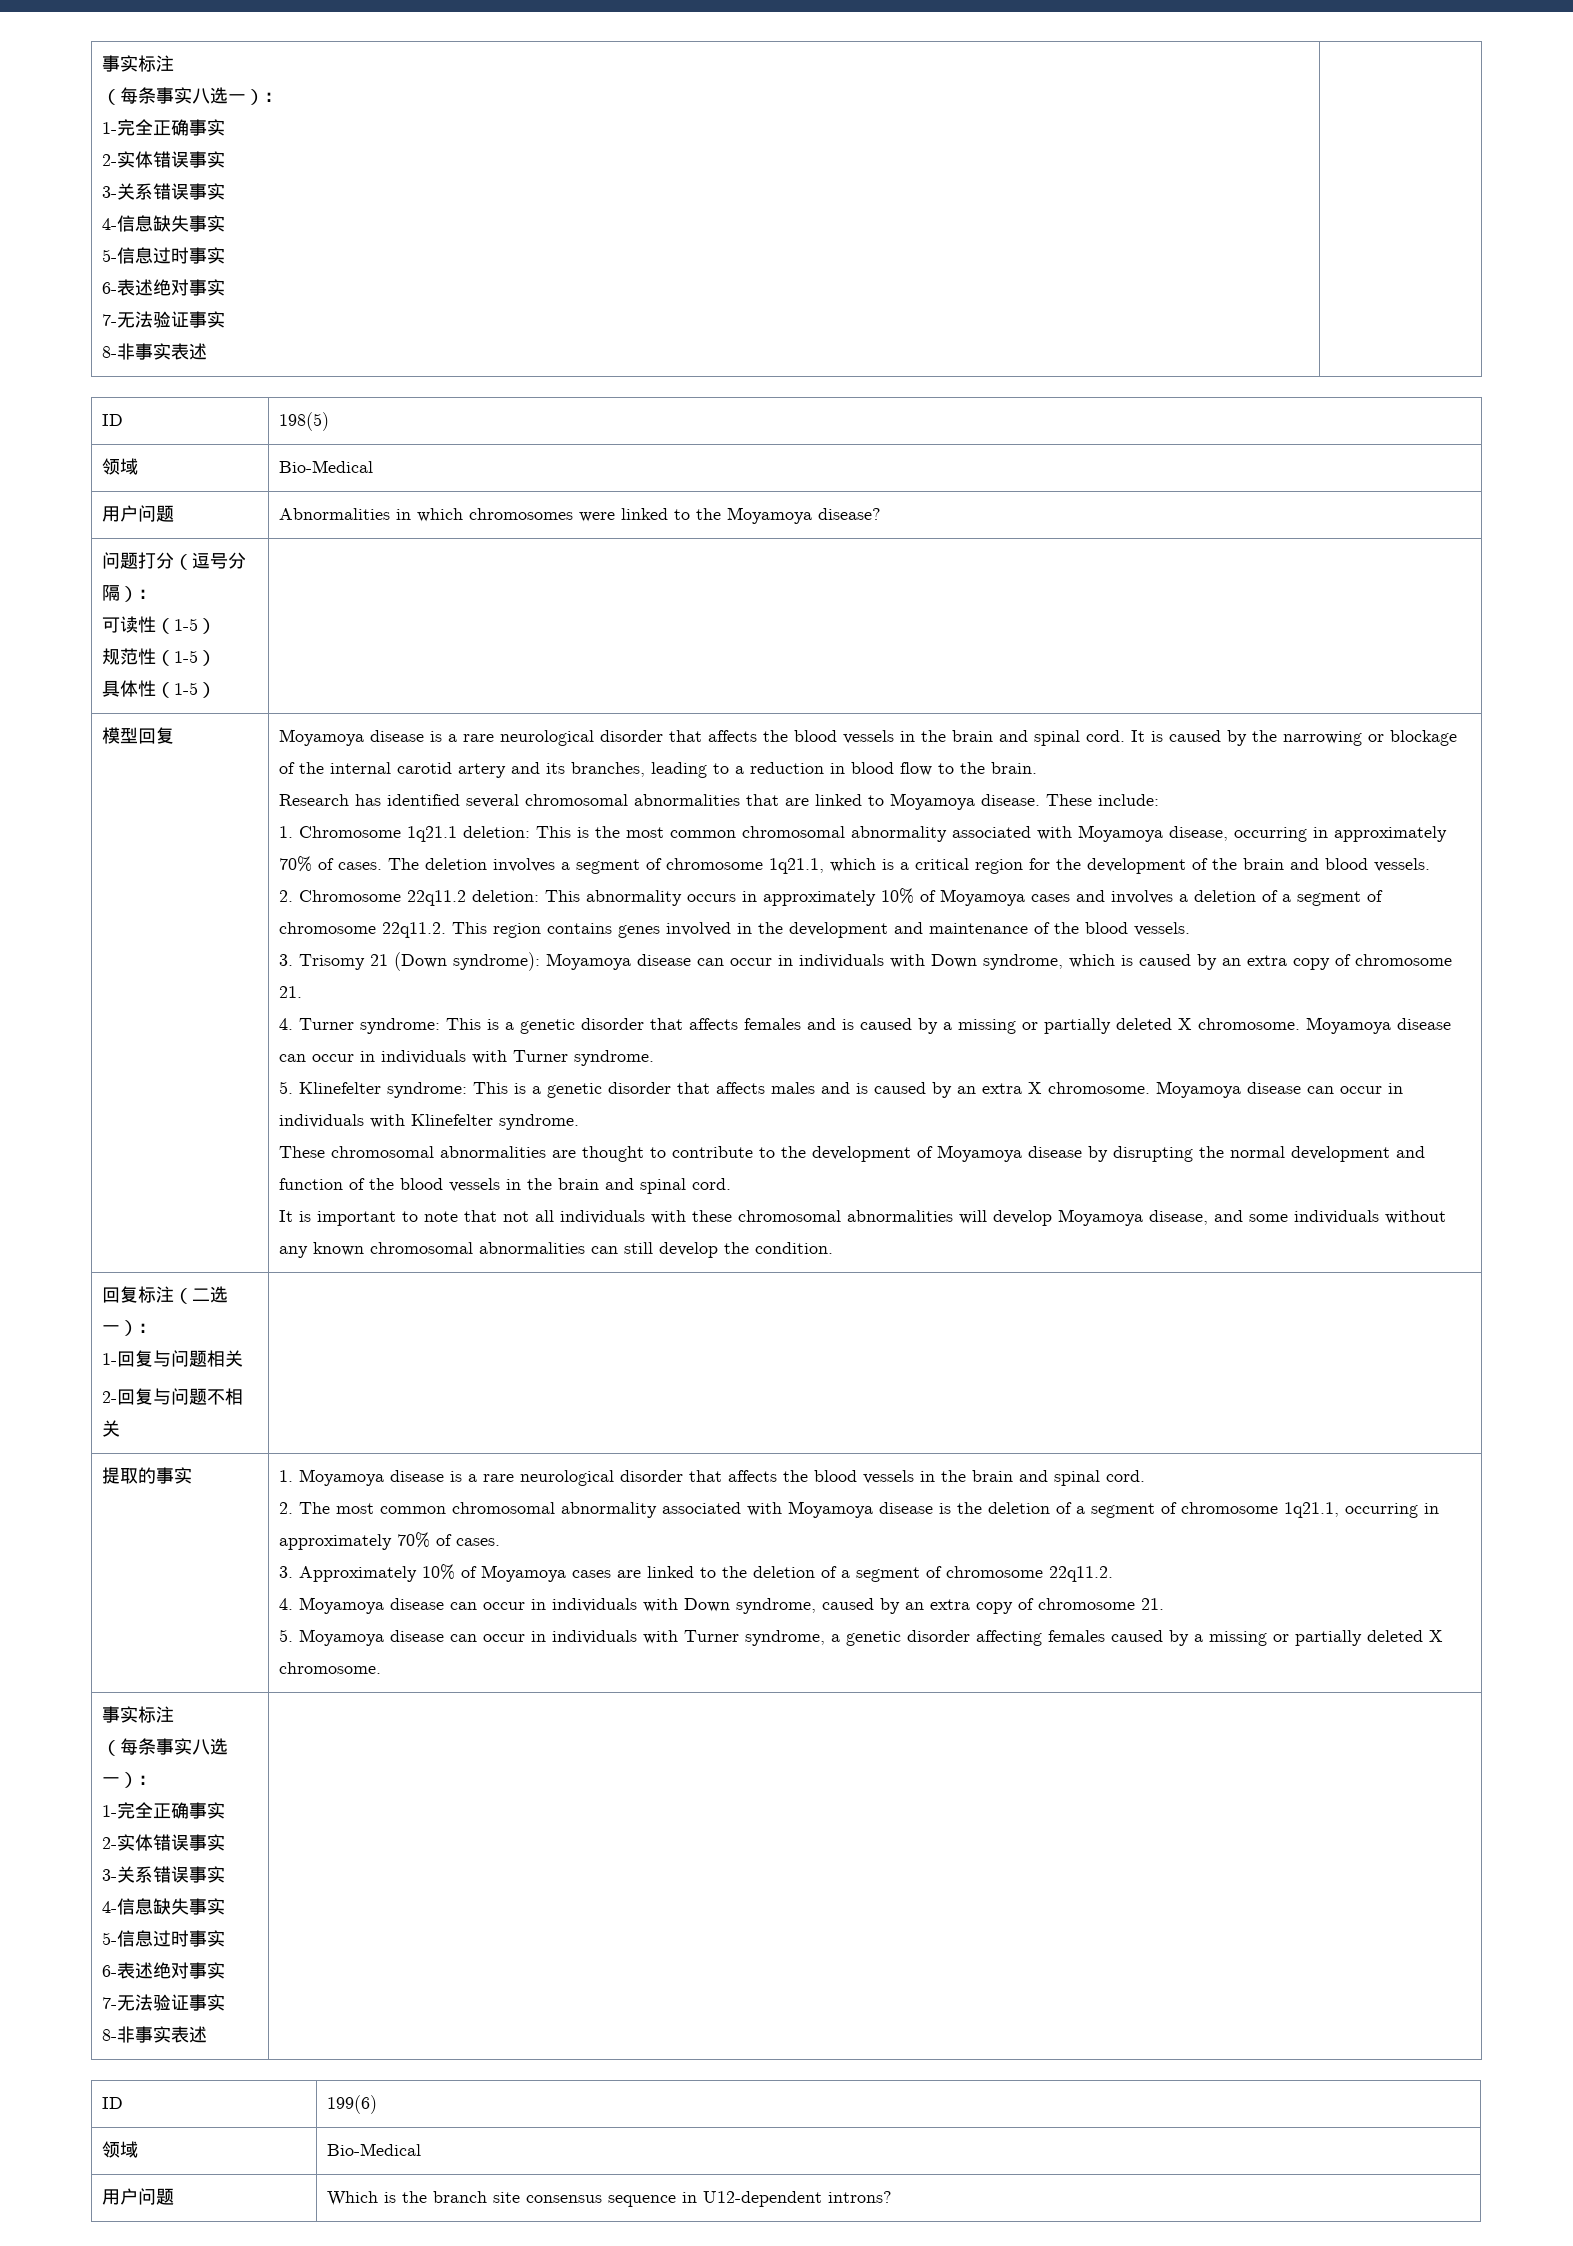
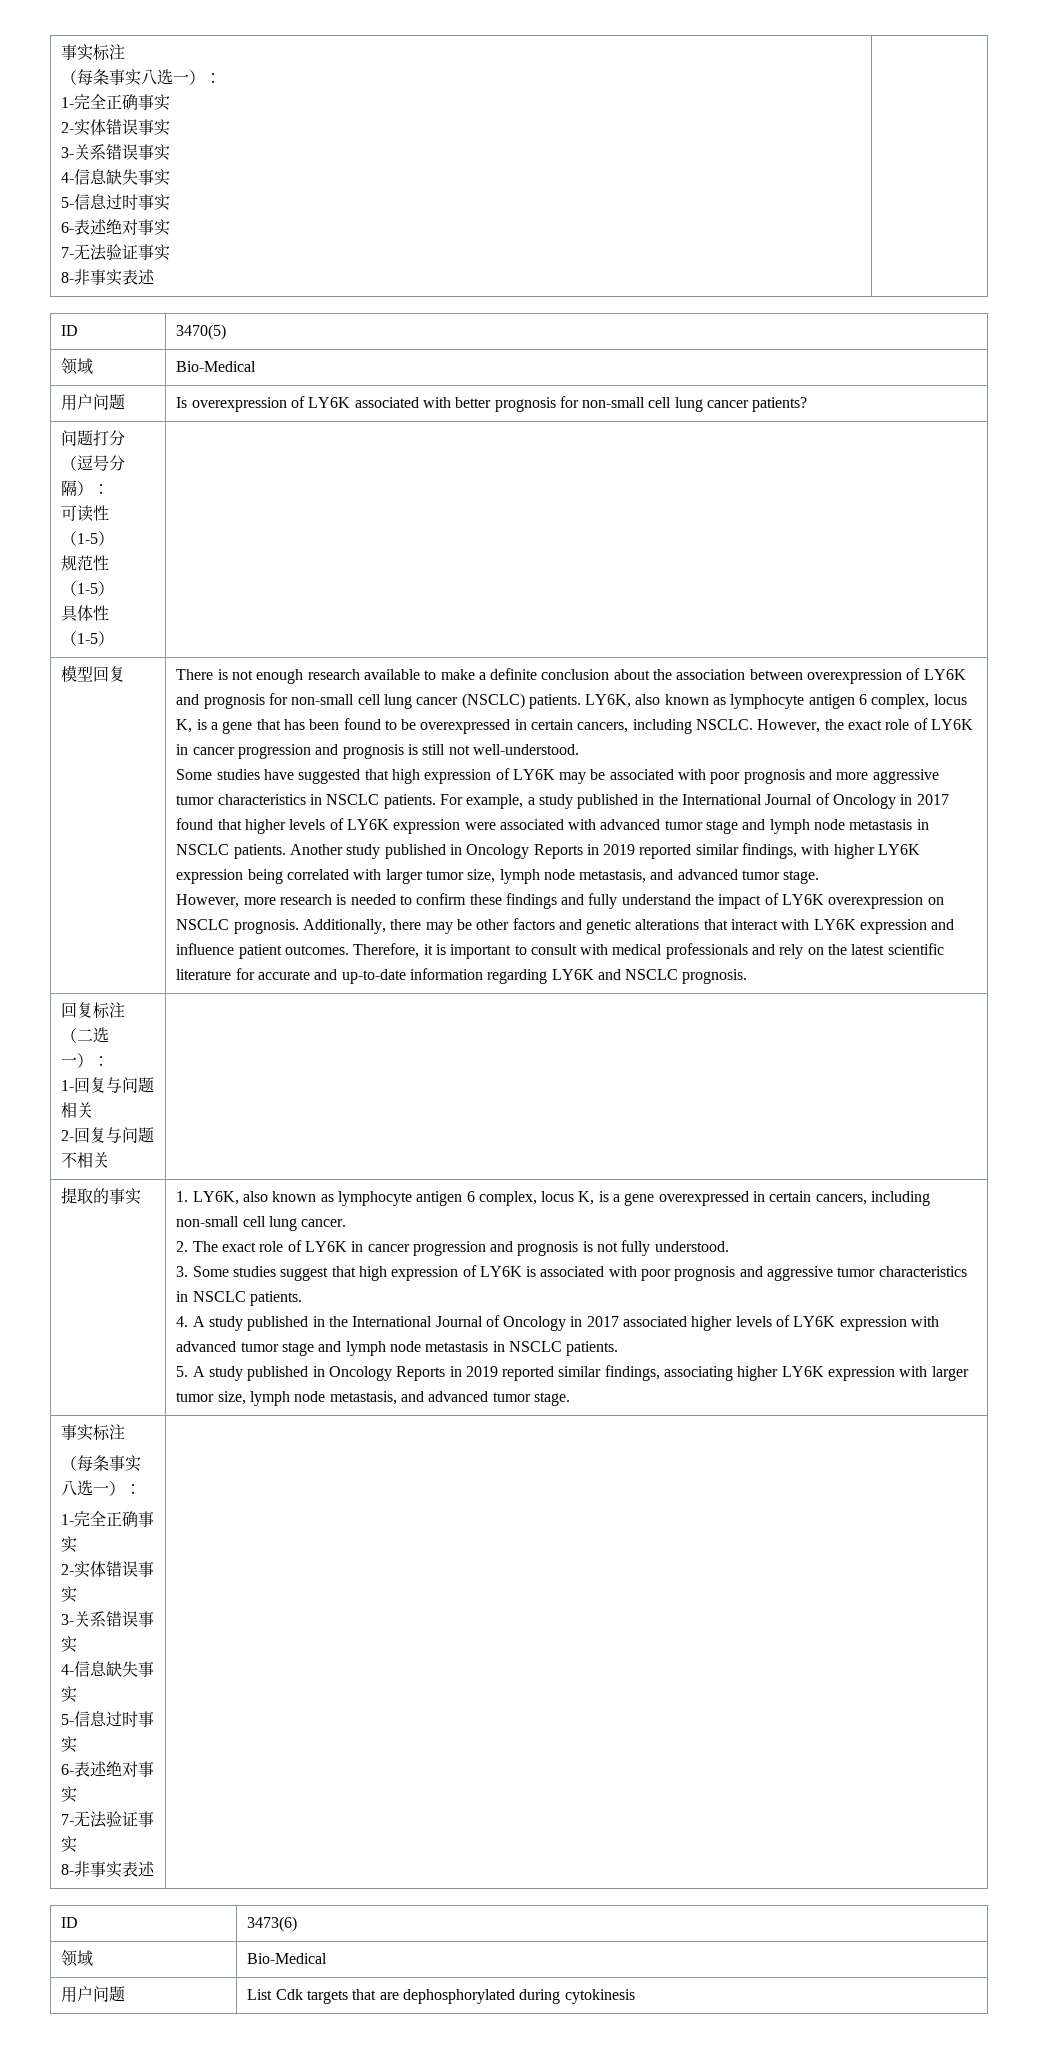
[279,412,330,431] [102,458,139,475] [279,460,374,473] [102,505,175,522] [279,507,882,524] 198(5) // 领域 | Bio-Medical // 用户问题 | Abnormalities in which chromosomes were linked to the Moyamoya disease? -> [176,324,227,340] [61,358,94,375] [176,361,257,372] [61,394,126,411] [176,396,808,412] 3470(5) // 领域 | Bio-Medical // 用户问题 | Is overexpression of LY6K associated with better prognosis for non-small cell lung cancer patients?
[279,729,1458,746] [279,762,1038,778] [279,793,1160,810] [279,825,1448,842] [279,856,1431,874] [279,888,1384,906] [279,922,1191,938] [279,952,1453,971] [279,986,303,998] [279,1017,1452,1034] [279,1050,655,1066] [279,1081,1404,1098] [279,1114,580,1130] [279,1145,1426,1162] [279,1178,732,1194] [279,1209,1447,1226] [279,1242,834,1258] Moyamoya disease is a rare neurological disorder that affects the blood vessels in the brain and spinal cord. It is caused by the narrowing or blockage of the internal carotid artery and its branches, leading to a reduction in blood flow to the brain. // Research has identified several chromosomal abnormalities that are linked to Moyamoya disease. These include: // 1. Chromosome 1q21.1 deletion: This is the most common chromosomal abnormality associated with Moyamoya disease, occurring in approximately 70% of cases. The deletion involves a segment of chromosome 1q21.1, which is a critical region for the development of the brain and blood vessels. // 2. Chromosome 22q11.2 deletion: This abnormality occurs in approximately 10% of Moyamoya cases and involves a deletion of a segment of chromosome 22q11.2. This region contains genes involved in the development and maintenance of the blood vessels. // 3. Trisomy 21 (Down syndrome): Moyamoya disease can occur in individuals with Down syndrome, which is caused by an extra copy of chromosome 21. // 4. Turner syndrome: This is a genetic disorder that affects females and is caused by a missing or partially deleted X chromosome. Moyamoya disease can occur in individuals with Turner syndrome. // 5. Klinefelter syndrome: This is a genetic disorder that affects males and is caused by an extra X chromosome. Moyamoya disease can occur in individuals with Klinefelter syndrome. // These chromosomal abnormalities are thought to contribute to the development of Moyamoya disease by disrupting the normal development and function of the blood vessels in the brain and spinal cord. // It is important to note that not all individuals with these chromosomal abnormalities will develop Moyamoya disease, and some individuals without any known chromosomal abnormalities can still develop the condition. -> [176,668,966,684] [176,693,967,709] [176,718,973,734] [176,744,579,759] [176,768,939,784] [176,793,949,809] [176,818,929,834] [176,843,921,859] [176,869,820,884] [176,893,944,909] [176,918,955,934] [176,943,944,959] [176,968,748,984] There is not enough research available to make a definite conclusion about the association between overexpression of LY6K and prognosis for non-small cell lung cancer (NSCLC) patients. LY6K, also known as lymphocyte antigen 6 complex, locus K, is a gene that has been found to be overexpressed in certain cancers, including NSCLC. However, the exact role of LY6K in cancer progression and prognosis is still not well-understood. // Some studies have suggested that high expression of LY6K may be associated with poor prognosis and more aggressive tumor characteristics in NSCLC patients. For example, a study published in the International Journal of Oncology in 2017 found that higher levels of LY6K expression were associated with advanced tumor stage and lymph node metastasis in NSCLC patients. Another study published in Oncology Reports in 2019 reported similar findings, with higher LY6K expression being correlated with larger tumor size, lymph node metastasis, and advanced tumor stage. // However, more research is needed to confirm these findings and fully understand the impact of LY6K overexpression on NSCLC prognosis. Additionally, there may be other factors and genetic alterations that interact with LY6K expression and influence patient outcomes. Therefore, it is important to consult with medical professionals and rely on the latest scientific literature for accurate and up-to-date information regarding LY6K and NSCLC prognosis.
[299,1469,1146,1486] [279,1501,1440,1518] [279,1532,501,1550] [279,1564,1114,1582] [279,1597,1165,1614] [279,1629,1444,1646] [279,1662,382,1674] Moyamoya disease is a rare neurological disorder that affects the blood vessels in the brain and spinal cord. // 2. The most common chromosomal abnormality associated with Moyamoya disease is the deletion of a segment of chromosome 1q21.1, occurring in approximately 70% of cases. // 3. Approximately 10% of Moyamoya cases are linked to the deletion of a segment of chromosome 22q11.2. // 4. Moyamoya disease can occur in individuals with Down syndrome, caused by an extra copy of chromosome 21. // 5. Moyamoya disease can occur in individuals with Turner syndrome, a genetic disorder affecting females caused by a missing or partially deleted X chromosome. -> [192,1191,931,1206] [176,1216,347,1231] [176,1240,729,1256] [176,1265,967,1281] [176,1291,302,1306] [176,1315,940,1331] [176,1341,619,1356] [176,1365,969,1381] [176,1391,570,1406] LY6K, also known as lymphocyte antigen 6 complex, locus K, is a gene overexpressed in certain cancers, including non-small cell lung cancer. // 2. The exact role of LY6K in cancer progression and prognosis is not fully understood. // 3. Some studies suggest that high expression of LY6K is associated with poor prognosis and aggressive tumor characteristics in NSCLC patients. // 4. A study published in the International Journal of Oncology in 2017 associated higher levels of LY6K expression with advanced tumor stage and lymph node metastasis in NSCLC patients. // 5. A study published in Oncology Reports in 2019 reported similar findings, associating higher LY6K expression with larger tumor size, lymph node metastasis, and advanced tumor stage.
[327,2095,378,2114] [102,2141,139,2158] [327,2143,422,2156] [102,2188,175,2205] [327,2191,893,2207] 199(6) // 领域 | Bio-Medical // 用户问题 | Which is the branch site consensus sequence in U12-dependent introns? -> [247,1916,298,1932] [61,1950,94,1967] [247,1953,328,1964] [61,1986,126,2003] [247,1989,635,2004] 3473(6) // 领域 | Bio-Medical // 用户问题 | List Cdk targets that are dephosphorylated during cytokinesis

